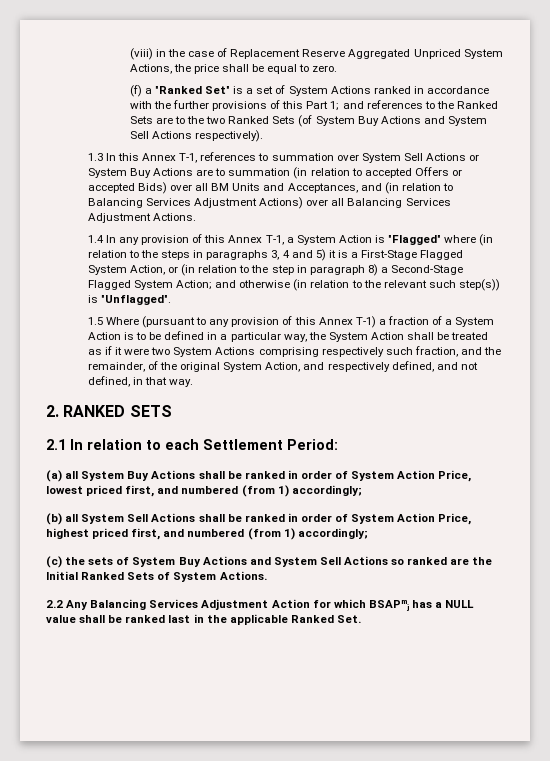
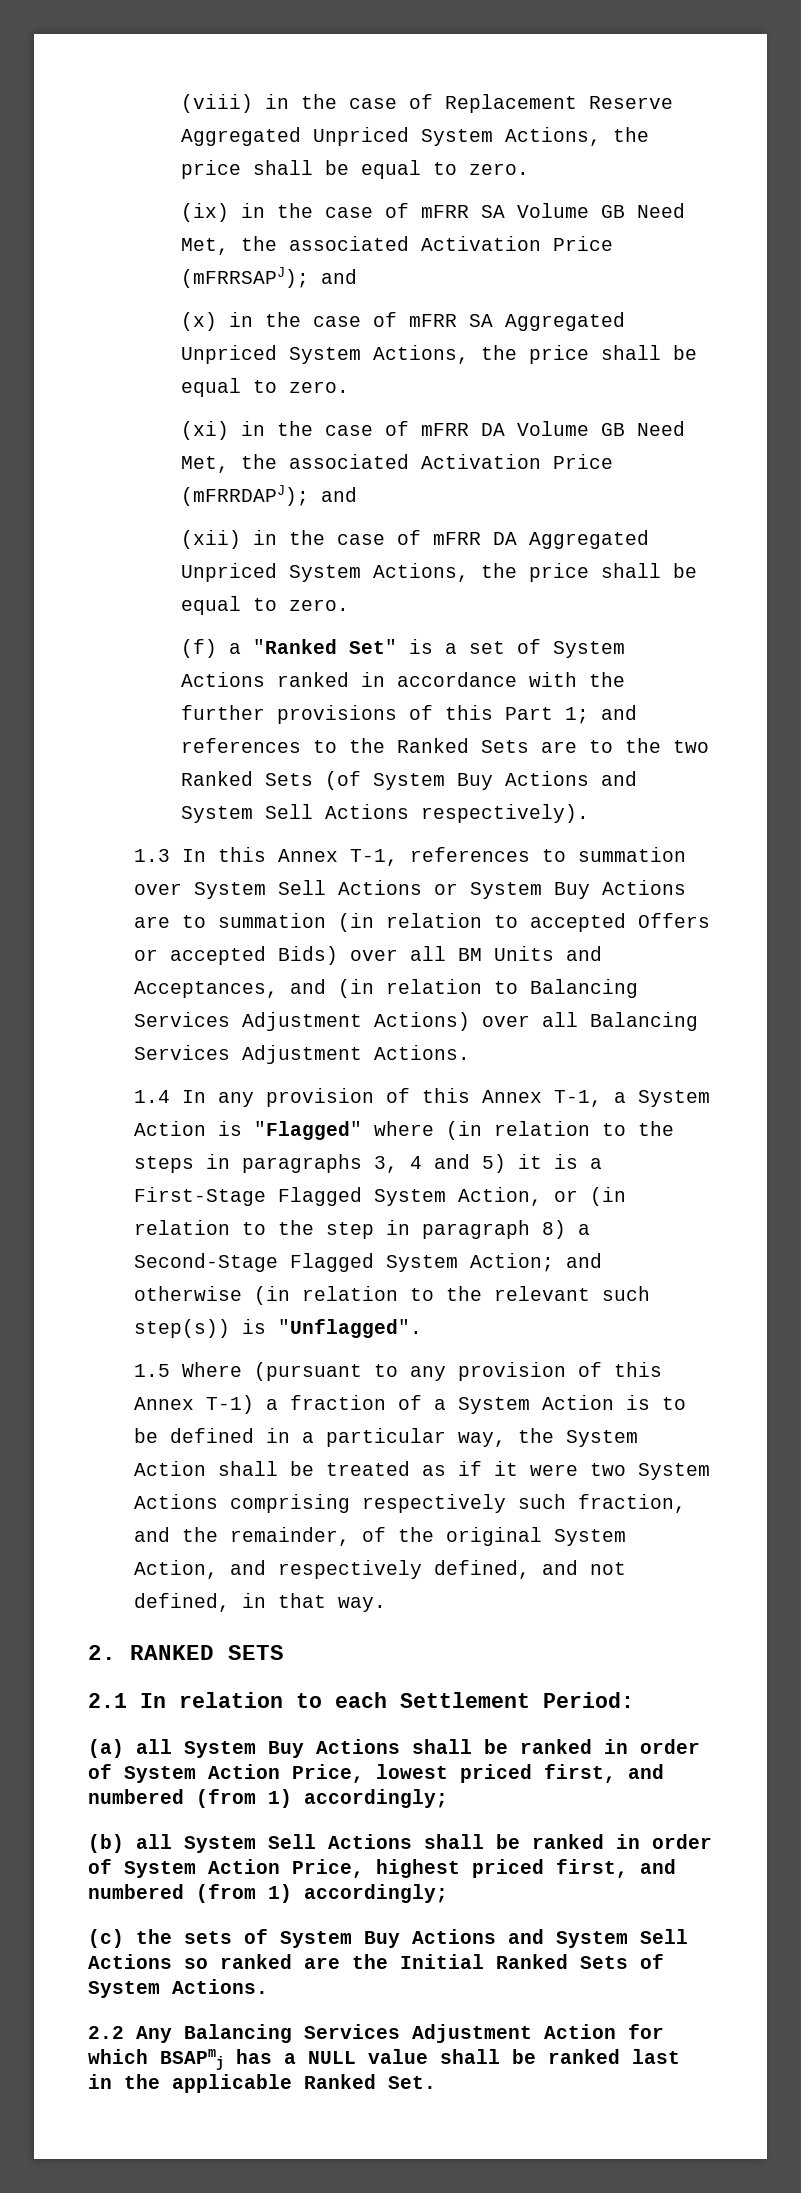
(338, 68) none -> [180,203,685,222] [180,236,613,255] [180,267,357,288] [180,312,625,331] [180,345,697,364] [180,378,349,397] [180,421,685,440] [180,454,613,473] [180,485,357,506] [180,530,649,549] [180,563,697,582] [180,596,349,615] // (ix) in the case of mFRR SA Volume GB Need Met, the associated Activation Price (mFRRSAPJ); and // (x) in the case of mFRR SA Aggregated Unpriced System Actions, the price shall be equal to zero. // (xi) in the case of mFRR DA Volume GB Need Met, the associated Activation Price (mFRRDAPJ); and // (xii) in the case of mFRR DA Aggregated Unpriced System Actions, the price shall be equal to zero.

